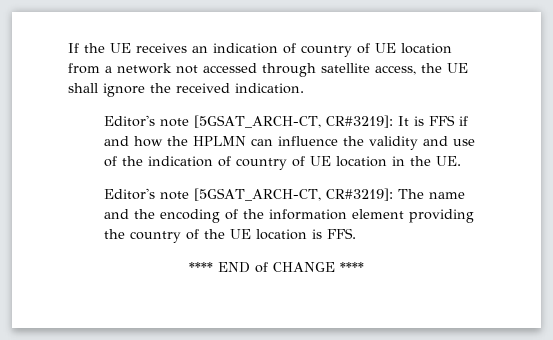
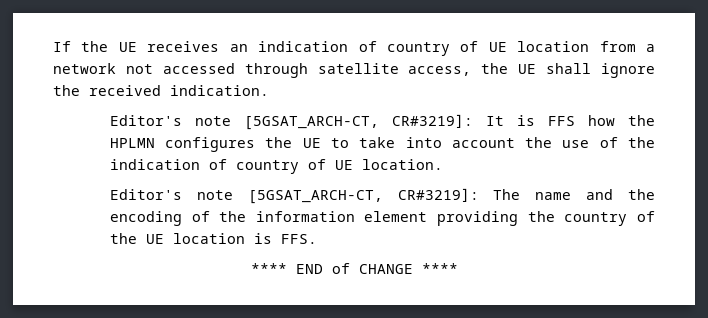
[458,116,468,126] [103,136,129,146] if and -> (575, 121) none
[250,136,448,150] can influence the validity and -> [165,137,553,152] configures the UE to take into account the
[335,156,461,167] location in the UE. -> [361,159,443,170] location.

